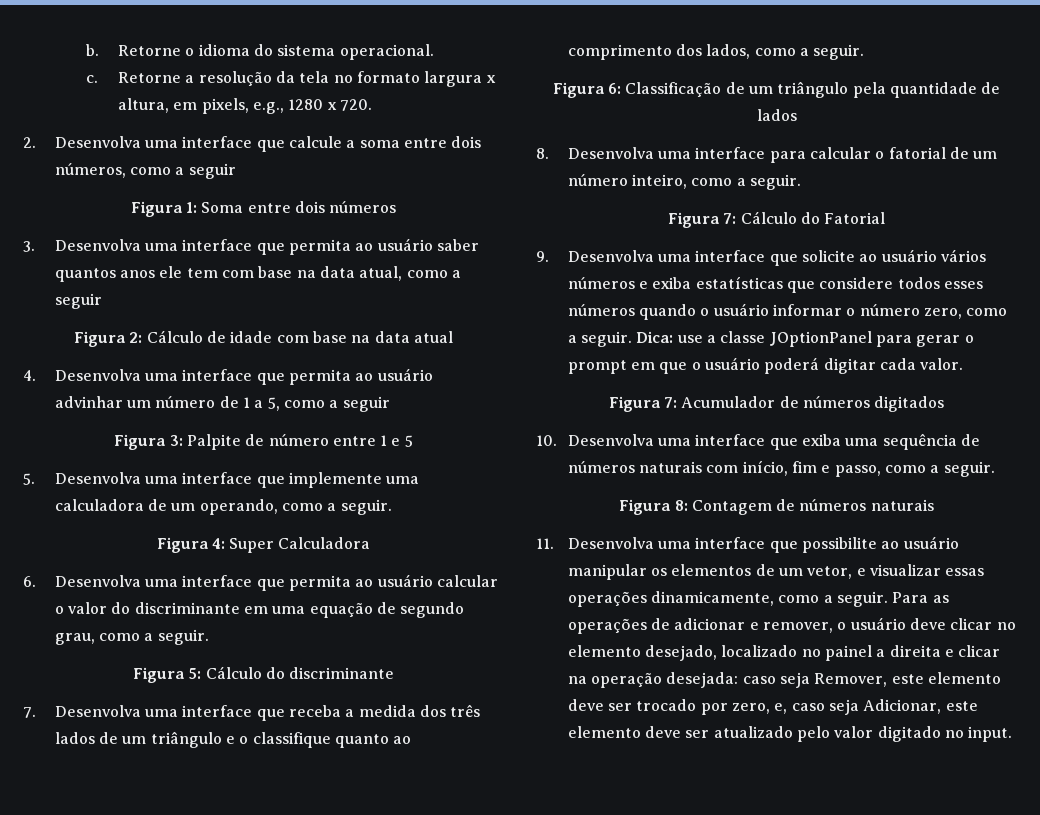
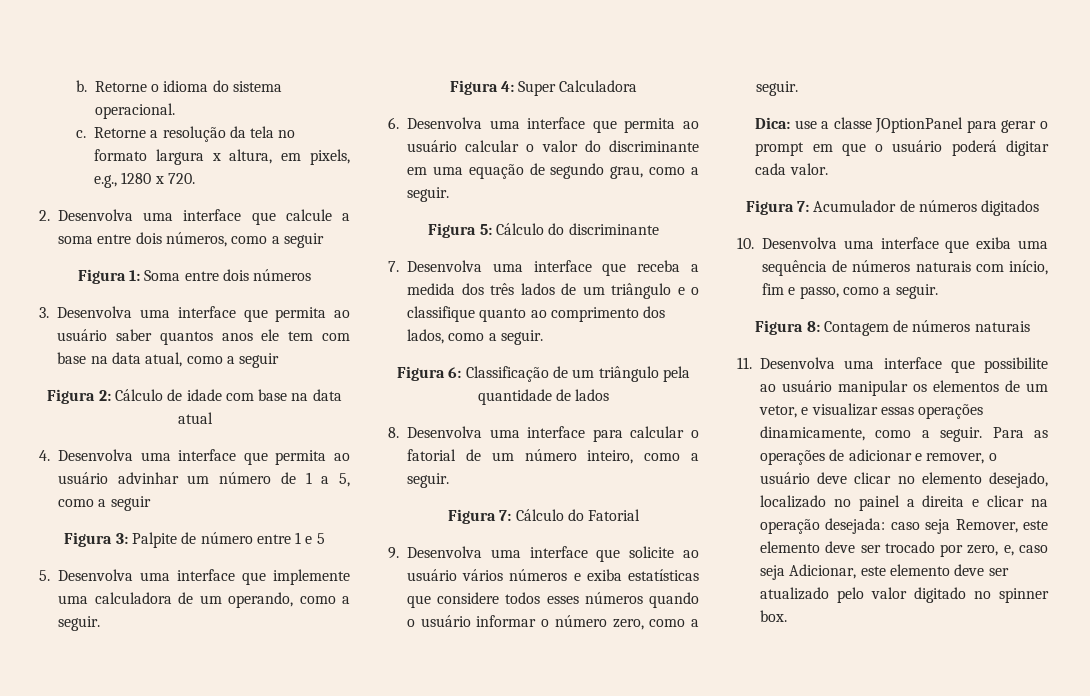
(632, 339) none -> (798, 88) //
[968,726,1013,742] input. -> [999,588,1049,603] [760,610,787,622] spinner box.

